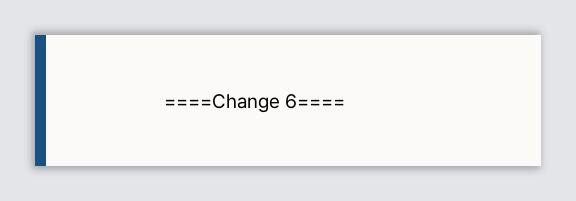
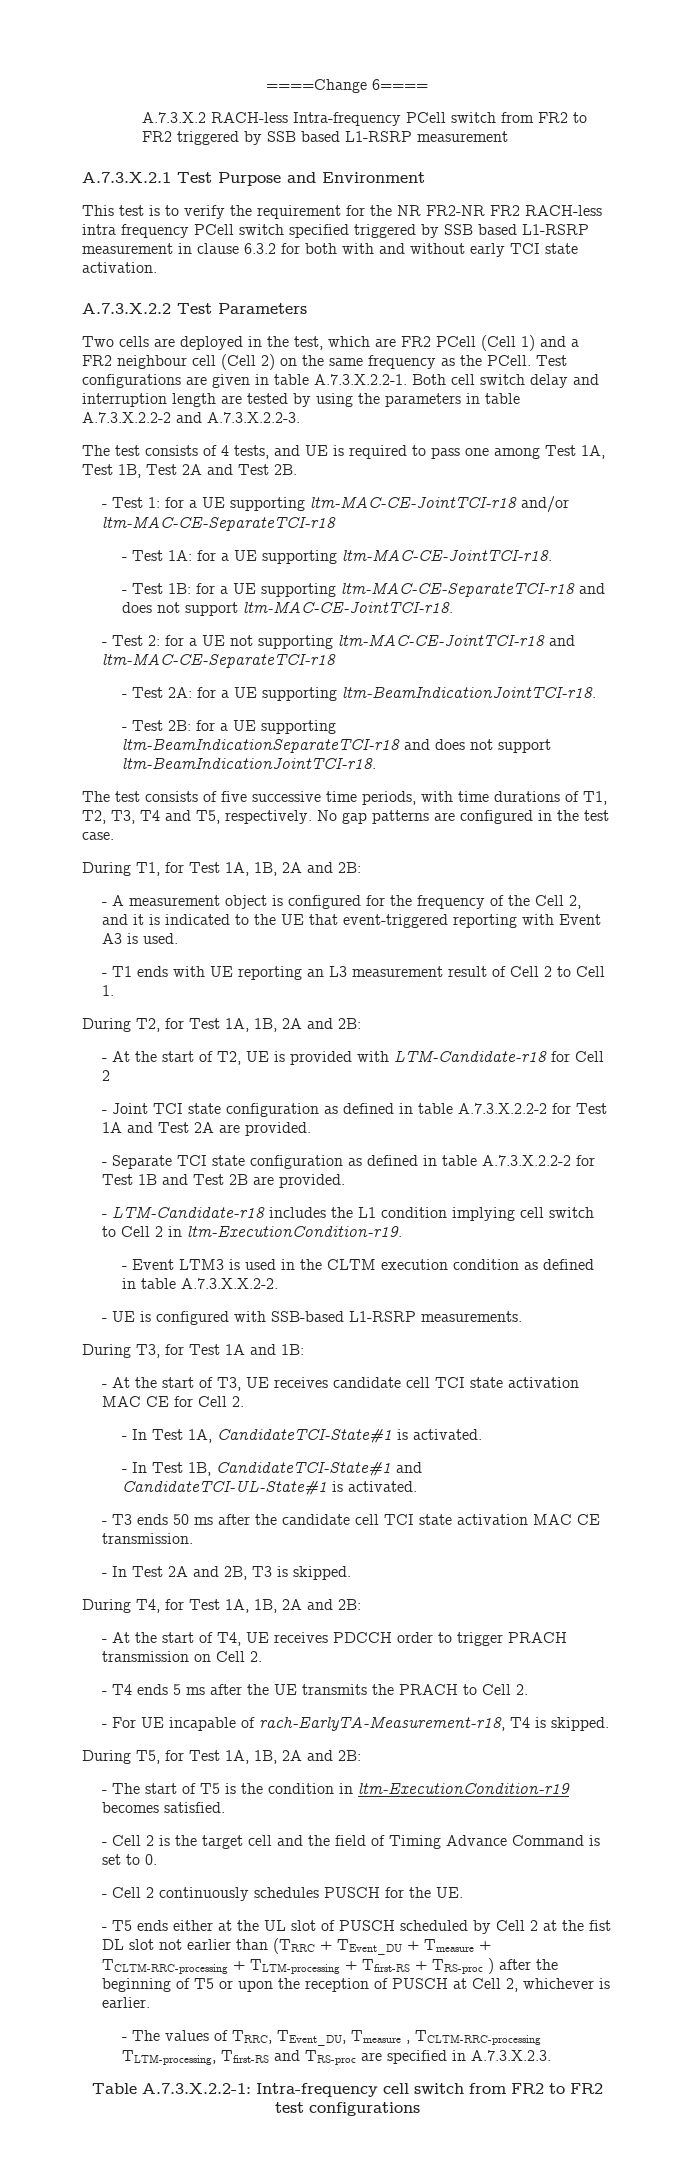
(346, 101) none -> [142,112,588,126] [142,131,509,145] [82,172,425,186] [82,205,602,219] [82,224,589,238] [82,243,578,257] [82,262,157,273] [82,303,307,314] [82,335,579,351] [82,354,567,370] [82,374,599,388] [82,393,520,407] [82,412,300,423] [82,445,605,459] [82,464,297,478] [102,496,570,513] [102,516,337,531] [122,549,553,564] [122,582,606,597] [122,601,454,616] [102,634,576,649] [102,653,337,668] [122,686,597,701] [122,720,337,734] [122,738,552,753] [122,757,377,769] [82,791,607,805] [82,810,609,824] [82,832,114,840] [82,862,361,876] [102,895,582,909] [102,914,602,928] [102,933,179,944] [102,966,606,980] [102,985,115,996] [82,1018,361,1032] [102,1050,605,1065] [102,1070,111,1081] [102,1103,608,1117] [102,1122,312,1136] [102,1155,596,1169] [102,1174,346,1188] [102,1206,595,1221] [102,1226,403,1238] [122,1259,595,1270] [122,1278,279,1289] [102,1311,523,1325] [82,1344,304,1358] [102,1377,580,1391] [102,1396,245,1407] [122,1429,483,1443] [122,1462,423,1476] [122,1480,418,1495] [102,1514,601,1525] [102,1533,194,1544] [102,1566,352,1580] [82,1599,361,1613] [102,1632,568,1646] [102,1651,263,1662] [102,1684,529,1695] [102,1716,610,1731] [82,1750,361,1764] [102,1783,571,1795] [102,1802,226,1813] [102,1835,601,1849] [102,1854,158,1865] [102,1887,464,1901] [102,1920,612,1934] [102,1938,492,1955] [102,1958,559,1974] [102,1978,611,1992] [102,1997,151,2008] [122,2030,542,2046] [122,2050,552,2065] [91,2083,603,2097] [274,2102,420,2116] // A.7.3.X.2 RACH-less Intra-frequency PCell switch from FR2 to FR2 triggered by SSB based L1-RSRP measurement // A.7.3.X.2.1 Test Purpose and Environment // This test is to verify the requirement for the NR FR2-NR FR2 RACH-less intra frequency PCell switch specified triggered by SSB based L1-RSRP measurement in clause 6.3.2 for both with and without early TCI state activation. // A.7.3.X.2.2 Test Parameters // Two cells are deployed in the test, which are FR2 PCell (Cell 1) and a FR2 neighbour cell (Cell 2) on the same frequency as the PCell. Test configurations are given in table A.7.3.X.2.2-1. Both cell switch delay and interruption length are tested by using the parameters in table A.7.3.X.2.2-2 and A.7.3.X.2.2-3. // The test consists of 4 tests, and UE is required to pass one among Test 1A, Test 1B, Test 2A and Test 2B. // - Test 1: for a UE supporting ltm-MAC-CE-JointTCI-r18 and/or ltm-MAC-CE-SeparateTCI-r18 // - Test 1A: for a UE supporting ltm-MAC-CE-JointTCI-r18. // - Test 1B: for a UE supporting ltm-MAC-CE-SeparateTCI-r18 and does not support ltm-MAC-CE-JointTCI-r18. // - Test 2: for a UE not supporting ltm-MAC-CE-JointTCI-r18 and ltm-MAC-CE-SeparateTCI-r18 // - Test 2A: for a UE supporting ltm-BeamIndicationJointTCI-r18. // - Test 2B: for a UE supporting ltm-BeamIndicationSeparateTCI-r18 and does not support ltm-BeamIndicationJointTCI-r18. // The test consists of five successive time periods, with time durations of T1, T2, T3, T4 and T5, respectively. No gap patterns are configured in the test case. // During T1, for Test 1A, 1B, 2A and 2B: // - A measurement object is configured for the frequency of the Cell 2, and it is indicated to the UE that event-triggered reporting with Event A3 is used. // - T1 ends with UE reporting an L3 measurement result of Cell 2 to Cell 1. // During T2, for Test 1A, 1B, 2A and 2B: // - At the start of T2, UE is provided with LTM-Candidate-r18 for Cell 2 // - Joint TCI state configuration as defined in table A.7.3.X.2.2-2 for Test 1A and Test 2A are provided. // - Separate TCI state configuration as defined in table A.7.3.X.2.2-2 for Test 1B and Test 2B are provided. // - LTM-Candidate-r18 includes the L1 condition implying cell switch to Cell 2 in ltm-ExecutionCondition-r19. // - Event LTM3 is used in the CLTM execution condition as defined in table A.7.3.X.X.2-2. // - UE is configured with SSB-based L1-RSRP measurements. // During T3, for Test 1A and 1B: // - At the start of T3, UE receives candidate cell TCI state activation MAC CE for Cell 2. // - In Test 1A, CandidateTCI-State#1 is activated. // - In Test 1B, CandidateTCI-State#1 and CandidateTCI-UL-State#1 is activated. // - T3 ends 50 ms after the candidate cell TCI state activation MAC CE transmission. // - In Test 2A and 2B, T3 is skipped. // During T4, for Test 1A, 1B, 2A and 2B: // - At the start of T4, UE receives PDCCH order to trigger PRACH transmission on Cell 2. // - T4 ends 5 ms after the UE transmits the PRACH to Cell 2. // - For UE incapable of rach-EarlyTA-Measurement-r18, T4 is skipped. // During T5, for Test 1A, 1B, 2A and 2B: // - The start of T5 is the condition in ltm-ExecutionCondition-r19 becomes satisfied. // - Cell 2 is the target cell and the field of Timing Advance Command is set to 0. // - Cell 2 continuously schedules PUSCH for the UE. // - T5 ends either at the UL slot of PUSCH scheduled by Cell 2 at the fist DL slot not earlier than (TRRC + TEvent_DU + Tmeasure + TCLTM-RRC-processing + TLTM-processing + Tfirst-RS + TRS-proc ) after the beginning of T5 or upon the reception of PUSCH at Cell 2, whichever is earlier. // - The values of TRRC, TEvent_DU, Tmeasure , TCLTM-RRC-processing TLTM-processing, Tfirst-RS and TRS-proc are specified in A.7.3.X.2.3. // Table A.7.3.X.2.2-1: Intra-frequency cell switch from FR2 to FR2 test configurations

